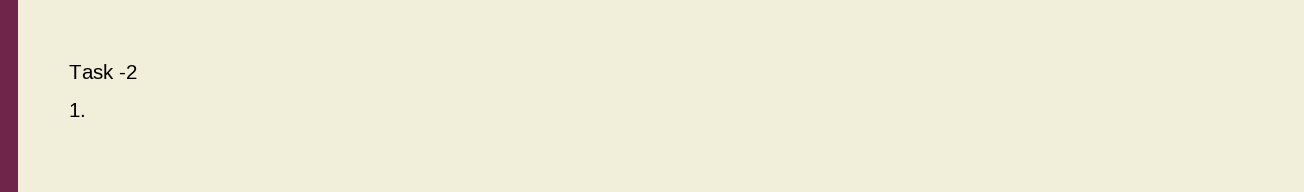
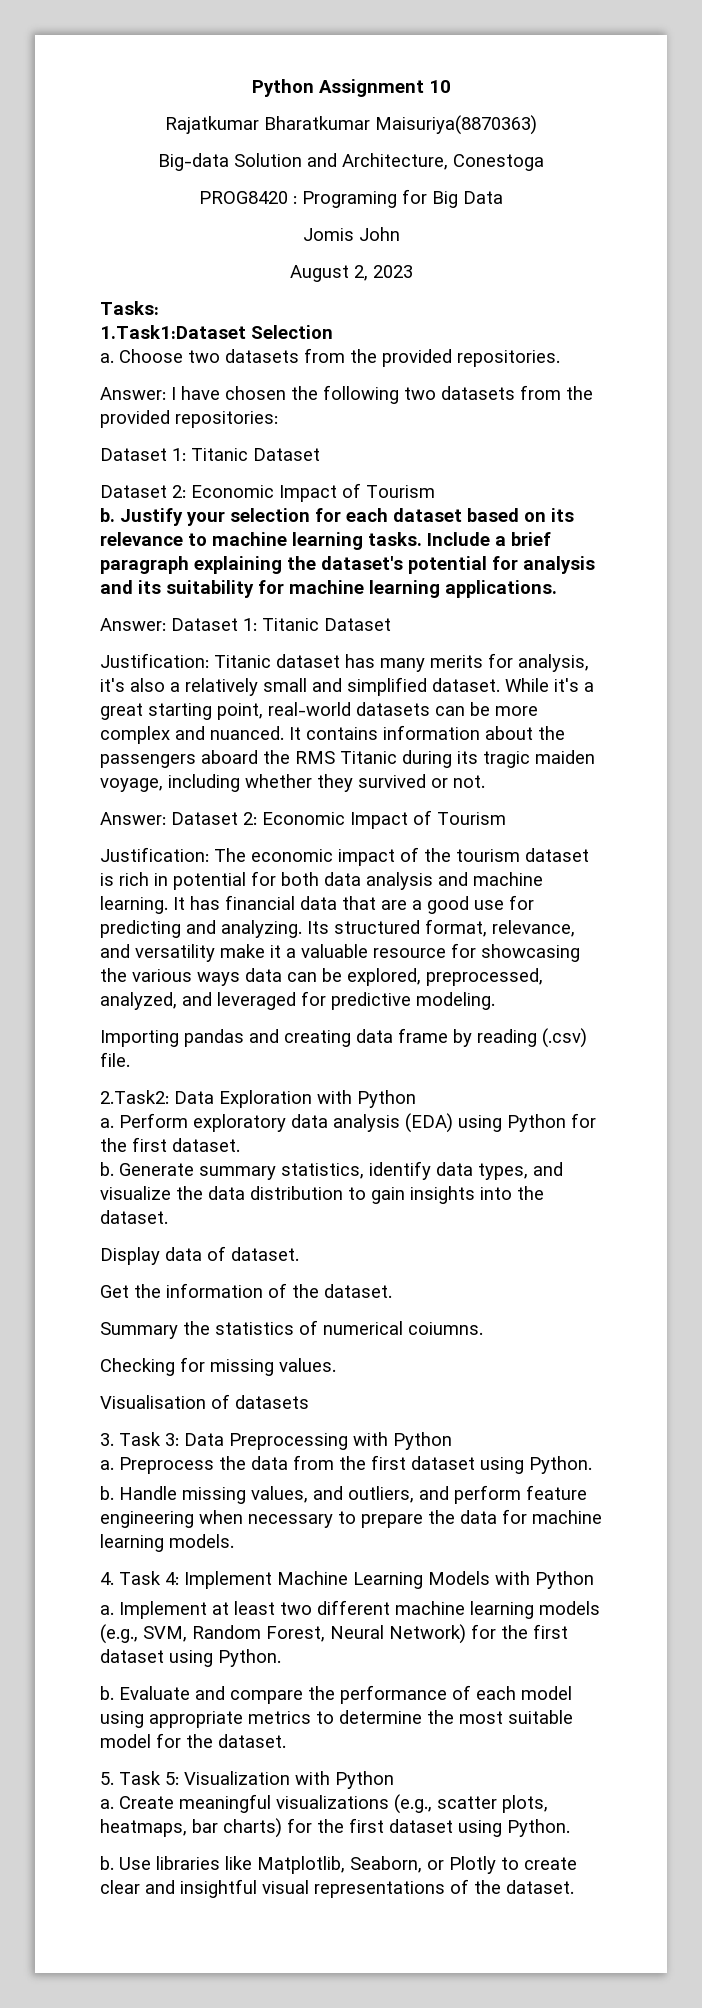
[69,64,137,79] [69,103,86,117] Task -2 // 1. -> [251,79,451,97] [165,115,537,135] [158,153,544,171] [199,189,503,208] [302,227,400,241] [289,265,413,282] [100,301,159,315] [100,325,333,339] [100,348,560,367] [100,385,593,404] [100,410,278,428] [100,448,320,461] [100,483,435,502] [100,508,574,526] [100,532,551,550] [100,556,595,574] [100,580,557,598] [100,618,391,631] [100,653,589,672] [100,677,594,696] [100,702,538,720] [100,725,565,744] [100,750,595,768] [100,774,485,792] [100,810,506,829] [100,847,589,866] [100,871,543,890] [100,895,534,914] [100,919,575,938] [100,943,580,962] [100,968,543,986] [100,991,495,1010] [100,1028,587,1048] [100,1052,130,1067] [100,1090,416,1108] [100,1113,596,1133] [100,1137,240,1152] [100,1161,563,1180] [100,1186,544,1204] [100,1210,168,1224] [100,1246,299,1265] [100,1283,392,1298] [100,1320,483,1339] [100,1357,336,1376] [100,1394,309,1409] [100,1432,452,1450] [100,1455,592,1474] [100,1485,587,1504] [100,1509,602,1528] [100,1534,234,1552] [100,1571,594,1589] [100,1600,600,1619] [100,1624,568,1644] [100,1649,281,1667] [100,1685,572,1704] [100,1710,573,1728] [100,1733,286,1748] [100,1771,394,1789] [100,1794,548,1814] [100,1818,570,1838] [100,1856,577,1874] [100,1879,574,1898] Python Assignment 10 // Rajatkumar Bharatkumar Maisuriya(8870363) // Big-data Solution and Architecture, Conestoga // PROG8420 : Programing for Big Data // Jomis John // August 2, 2023 // Tasks: // 1.Task1:Dataset Selection // a. Choose two datasets from the provided repositories. // Answer: I have chosen the following two datasets from the provided repositories: // Dataset 1: Titanic Dataset // Dataset 2: Economic Impact of Tourism // b. Justify your selection for each dataset based on its relevance to machine learning tasks. Include a brief paragraph explaining the dataset's potential for analysis and its suitability for machine learning applications. // Answer: Dataset 1: Titanic Dataset // Justification: Titanic dataset has many merits for analysis, it's also a relatively small and simplified dataset. While it's a great starting point, real-world datasets can be more complex and nuanced. It contains information about the passengers aboard the RMS Titanic during its tragic maiden voyage, including whether they survived or not. // Answer: Dataset 2: Economic Impact of Tourism // Justification: The economic impact of the tourism dataset is rich in potential for both data analysis and machine learning. It has financial data that are a good use for predicting and analyzing. Its structured format, relevance, and versatility make it a valuable resource for showcasing the various ways data can be explored, preprocessed, analyzed, and leveraged for predictive modeling. // Importing pandas and creating data frame by reading (.csv) file. // 2.Task2: Data Exploration with Python // a. Perform exploratory data analysis (EDA) using Python for the first dataset. // b. Generate summary statistics, identify data types, and visualize the data distribution to gain insights into the dataset. // Display data of dataset. // Get the information of the dataset. // Summary the statistics of numerical coiumns. // Checking for missing values. // Visualisation of datasets // 3. Task 3: Data Preprocessing with Python // a. Preprocess the data from the first dataset using Python. // b. Handle missing values, and outliers, and perform feature engineering when necessary to prepare the data for machine learning models. // 4. Task 4: Implement Machine Learning Models with Python // a. Implement at least two different machine learning models (e.g., SVM, Random Forest, Neural Network) for the first dataset using Python. // b. Evaluate and compare the performance of each model using appropriate metrics to determine the most suitable model for the dataset. // 5. Task 5: Visualization with Python // a. Create meaningful visualizations (e.g., scatter plots, heatmaps, bar charts) for the first dataset using Python. // b. Use libraries like Matplotlib, Seaborn, or Plotly to create clear and insightful visual representations of the dataset.

